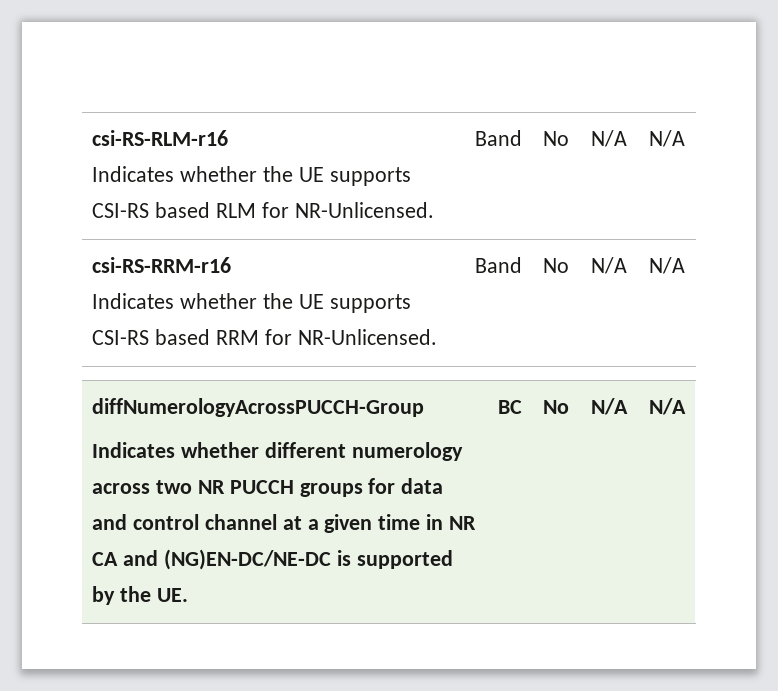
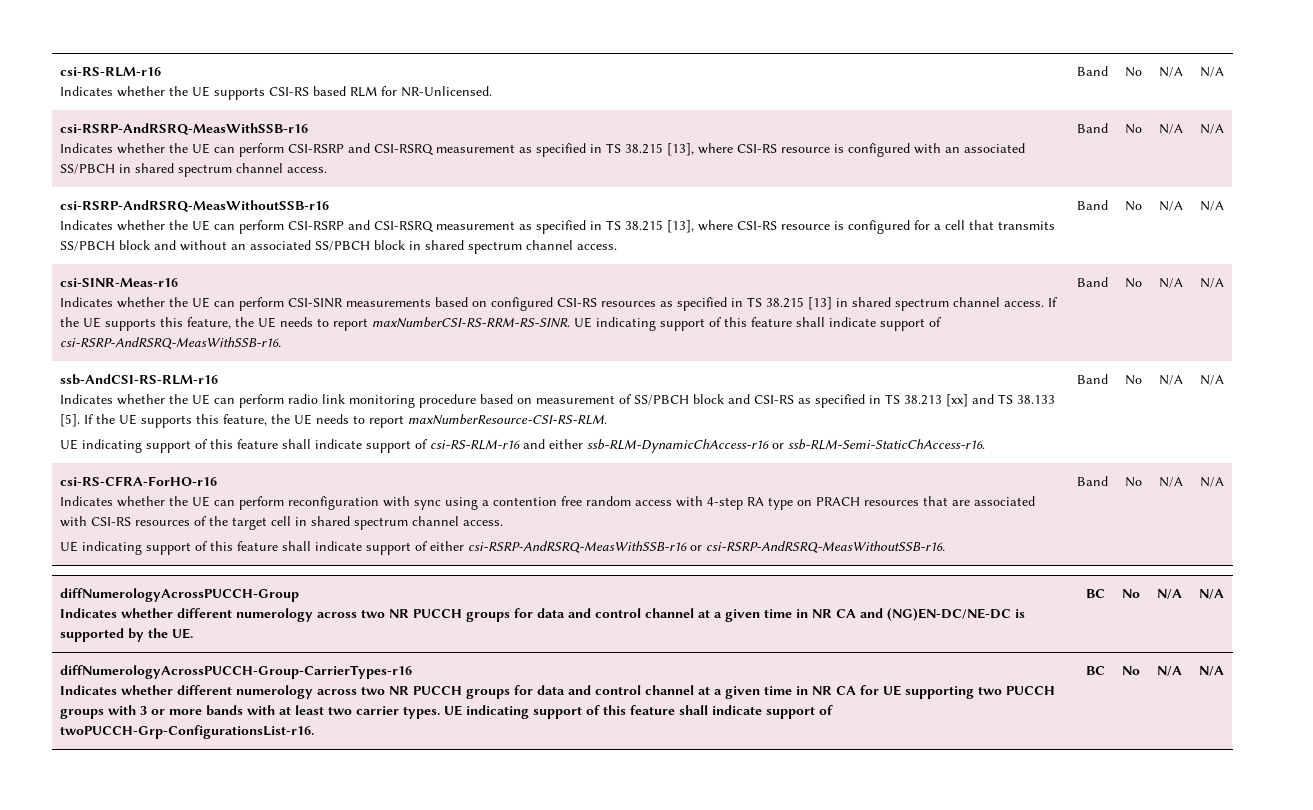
[92,257,232,273] [92,293,411,313] [92,329,437,345] csi-RS-RRM-r16 // Indicates whether the UE supports CSI-RS based RRM for NR-Unlicensed. -> [59,123,308,135] [59,143,1025,157] [59,163,327,177] [1077,123,1108,133] [1125,124,1142,134] [1159,124,1183,134] [1200,124,1224,134] [59,200,329,212] [59,220,1055,234] [59,240,617,254] [1077,200,1108,210] [1125,201,1142,211] [1159,201,1183,211] [1200,201,1224,211] [59,278,178,287] [59,297,1058,311] [59,317,942,331] [59,337,281,349] [1077,277,1108,287] [1125,278,1142,288] [1159,278,1183,288] [1200,278,1224,288] [59,374,218,385] [59,394,1055,408] [59,414,607,428] [59,439,985,453] [1077,374,1108,384] [1125,375,1142,385] [1159,375,1183,385] [1200,375,1224,385] [59,476,217,486] [59,496,1035,510] [59,516,503,530] [59,541,945,555] csi-RSRP-AndRSRQ-MeasWithSSB-r16 // Indicates whether the UE can perform CSI-RSRP and CSI-RSRQ measurement as specified in TS 38.215 [13], where CSI-RS resource is configured with an associated SS/PBCH in shared spectrum channel access. | Band | No | N/A | N/A // csi-RSRP-AndRSRQ-MeasWithoutSSB-r16 // Indicates whether the UE can perform CSI-RSRP and CSI-RSRQ measurement as specified in TS 38.215 [13], where CSI-RS resource is configured for a cell that transmits SS/PBCH block and without an associated SS/PBCH block in shared spectrum channel access. | Band | No | N/A | N/A // csi-SINR-Meas-r16 // Indicates whether the UE can perform CSI-SINR measurements based on configured CSI-RS resources as specified in TS 38.215 [13] in shared spectrum channel access. If the UE supports this feature, the UE needs to report maxNumberCSI-RS-RRM-RS-SINR. UE indicating support of this feature shall indicate support of csi-RSRP-AndRSRQ-MeasWithSSB-r16. | Band | No | N/A | N/A // ssb-AndCSI-RS-RLM-r16 // Indicates whether the UE can perform radio link monitoring procedure based on measurement of SS/PBCH block and CSI-RS as specified in TS 38.213 [xx] and TS 38.133 [5]. If the UE supports this feature, the UE needs to report maxNumberResource-CSI-RS-RLM. // UE indicating support of this feature shall indicate support of csi-RS-RLM-r16 and either ssb-RLM-DynamicChAccess-r16 or ssb-RLM-Semi-StaticChAccess-r16. | Band | No | N/A | N/A // csi-RS-CFRA-ForHO-r16 // Indicates whether the UE can perform reconfiguration with sync using a contention free random access with 4-step RA type on PRACH resources that are associated with CSI-RS resources of the target cell in shared spectrum channel access. // UE indicating support of this feature shall indicate support of either csi-RSRP-AndRSRQ-MeasWithSSB-r16 or csi-RSRP-AndRSRQ-MeasWithoutSSB-r16.
(686, 406) none -> [59,665,412,679] [59,685,1055,699] [59,705,833,719] [59,725,314,739] [1086,666,1105,675] [1122,666,1140,675] [1157,666,1182,676] [1199,666,1224,676] // diffNumerologyAcrossPUCCH-Group-CarrierTypes-r16 // Indicates whether different numerology across two NR PUCCH groups for data and control channel at a given time in NR CA for UE supporting two PUCCH groups with 3 or more bands with at least two carrier types. UE indicating support of this feature shall indicate support of twoPUCCH-Grp-ConfigurationsList-r16. | BC | No | N/A | N/A

